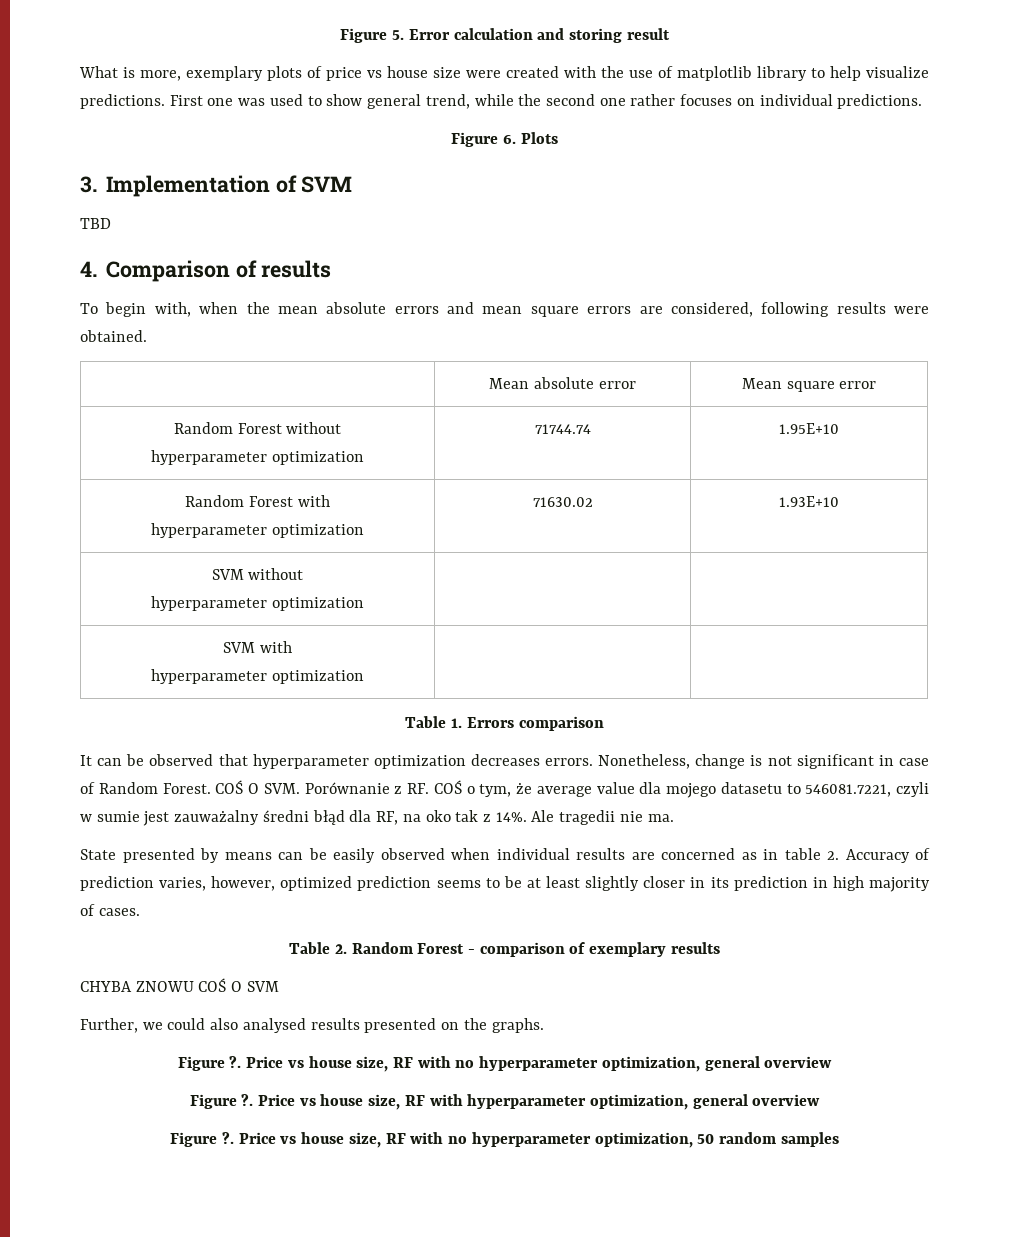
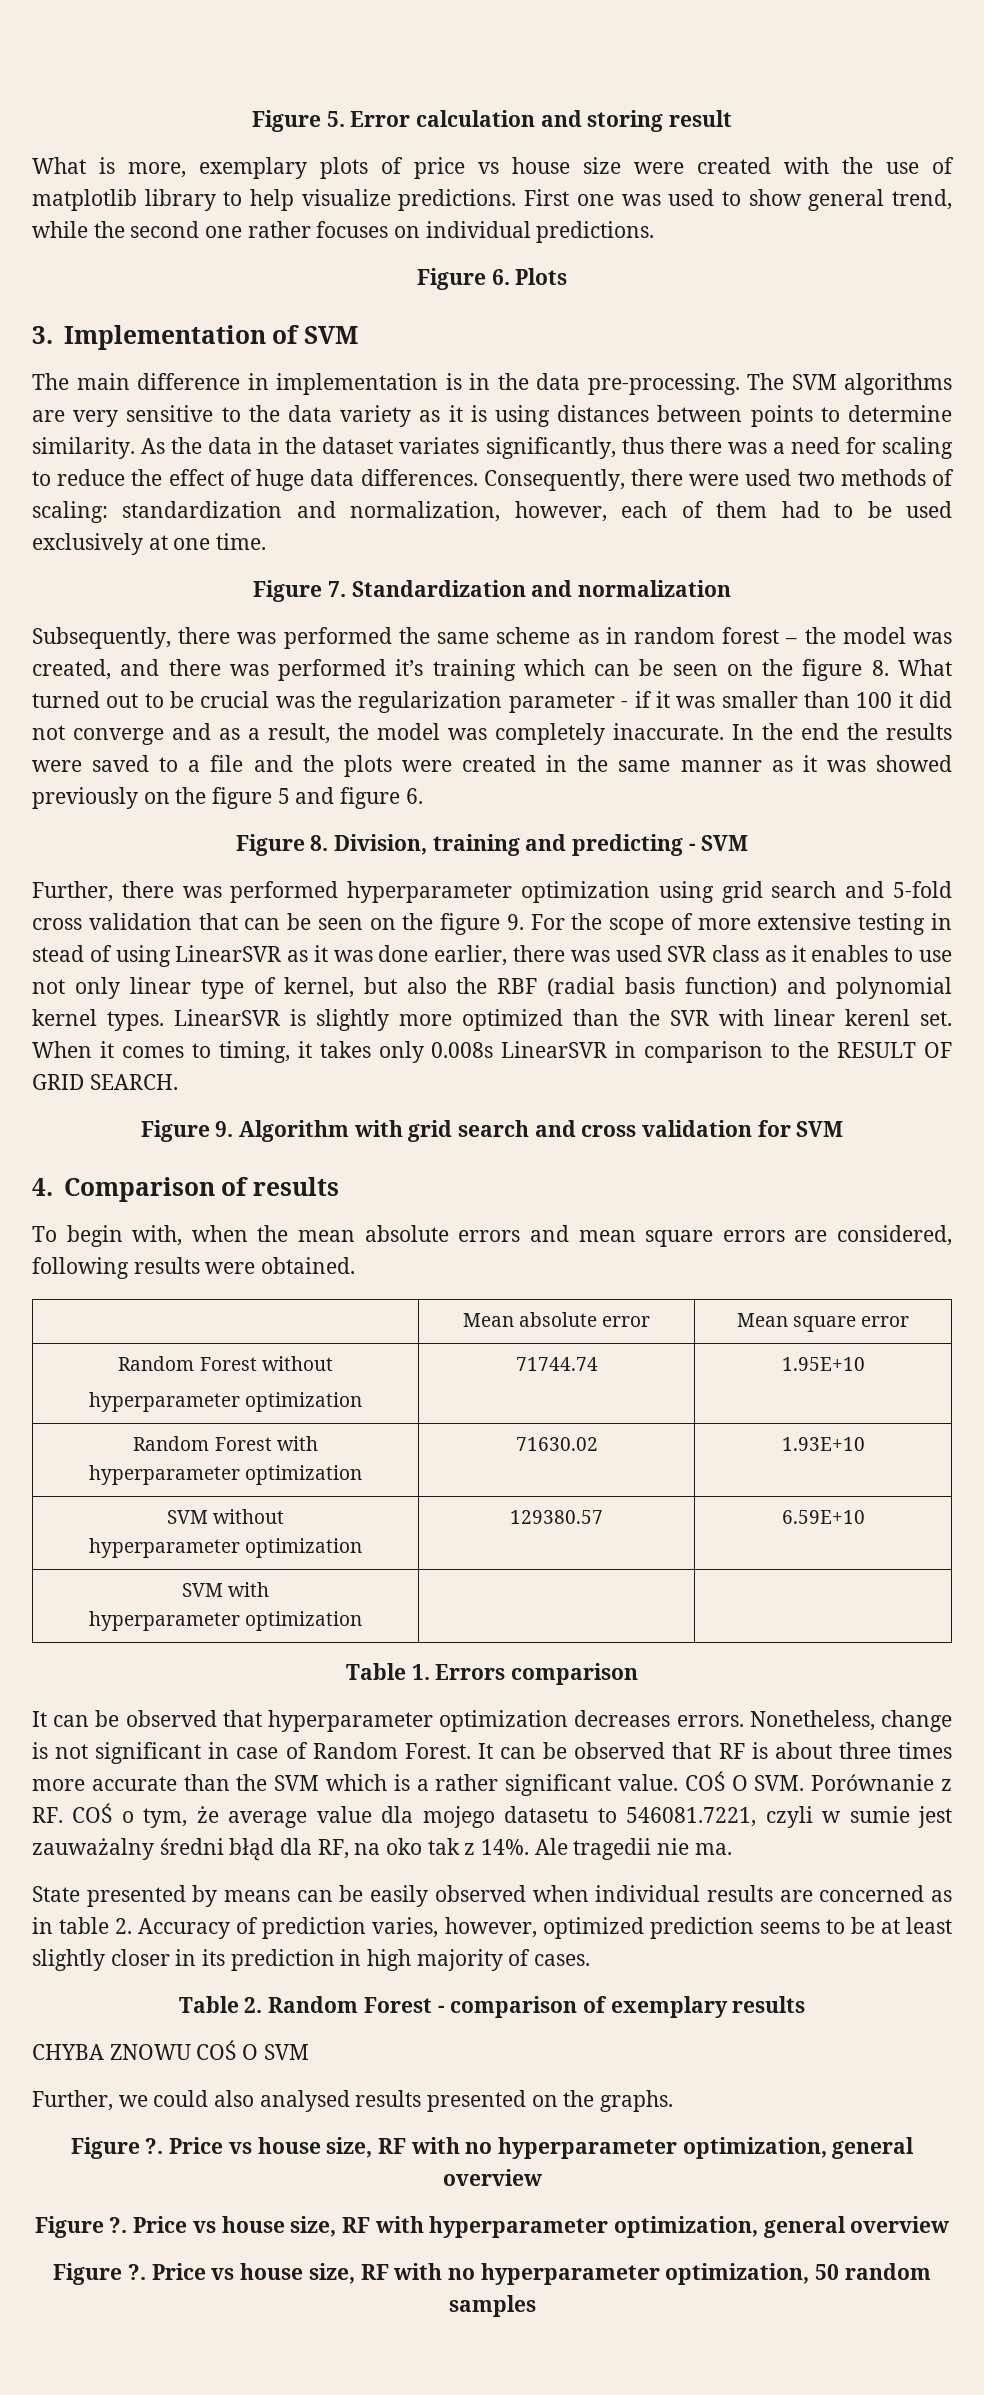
[80,218,111,229] TBD -> [32,373,952,395] [32,405,953,427] [32,437,954,459] [32,469,954,491] [32,501,953,523] [32,533,267,555] [253,580,731,602] [32,627,952,649] [32,659,952,681] [32,691,953,713] [32,723,952,745] [32,755,953,777] [32,787,423,809] [235,834,749,856] [32,881,952,903] [32,913,952,935] [32,945,953,967] [32,977,953,999] [32,1009,952,1031] [32,1041,952,1063] [32,1074,178,1090] [140,1120,844,1142] The main difference in implementation is in the data pre-processing. The SVM algorithms are very sensitive to the data variety as it is using distances between points to determine similarity. As the data in the dataset variates significantly, thus there was a need for scaling to reduce the effect of huge data differences. Consequently, there were used two methods of scaling: standardization and normalization, however, each of them had to be used exclusively at one time. // Figure 7. Standardization and normalization // Subsequently, there was performed the same scheme as in random forest – the model was created, and there was performed it’s training which can be seen on the figure 8. What turned out to be crucial was the regularization parameter - if it was smaller than 100 it did not converge and as a result, the model was completely inaccurate. In the end the results were saved to a file and the plots were created in the same manner as it was showed previously on the figure 5 and figure 6. // Figure 8. Division, training and predicting - SVM // Further, there was performed hyperparameter optimization using grid search and 5-fold cross validation that can be seen on the figure 9. For the scope of more extensive testing in stead of using LinearSVR as it was done earlier, there was used SVR class as it enables to use not only linear type of kernel, but also the RBF (radial basis function) and polynomial kernel types. LinearSVR is slightly more optimized than the SVR with linear kerenl set. When it comes to timing, it takes only 0.008s LinearSVR in comparison to the RESULT OF GRID SEARCH. // Figure 9. Algorithm with grid search and cross validation for SVM
(364, 604) | -> [510,1510,603,1524] [781,1510,865,1524] 129380.57 | 6.59E+10
(211, 788) none -> [477,1742,953,1759] [32,1774,678,1796] It can be observed that RF is about three times more accurate than the SVM which is a rather significant value.

